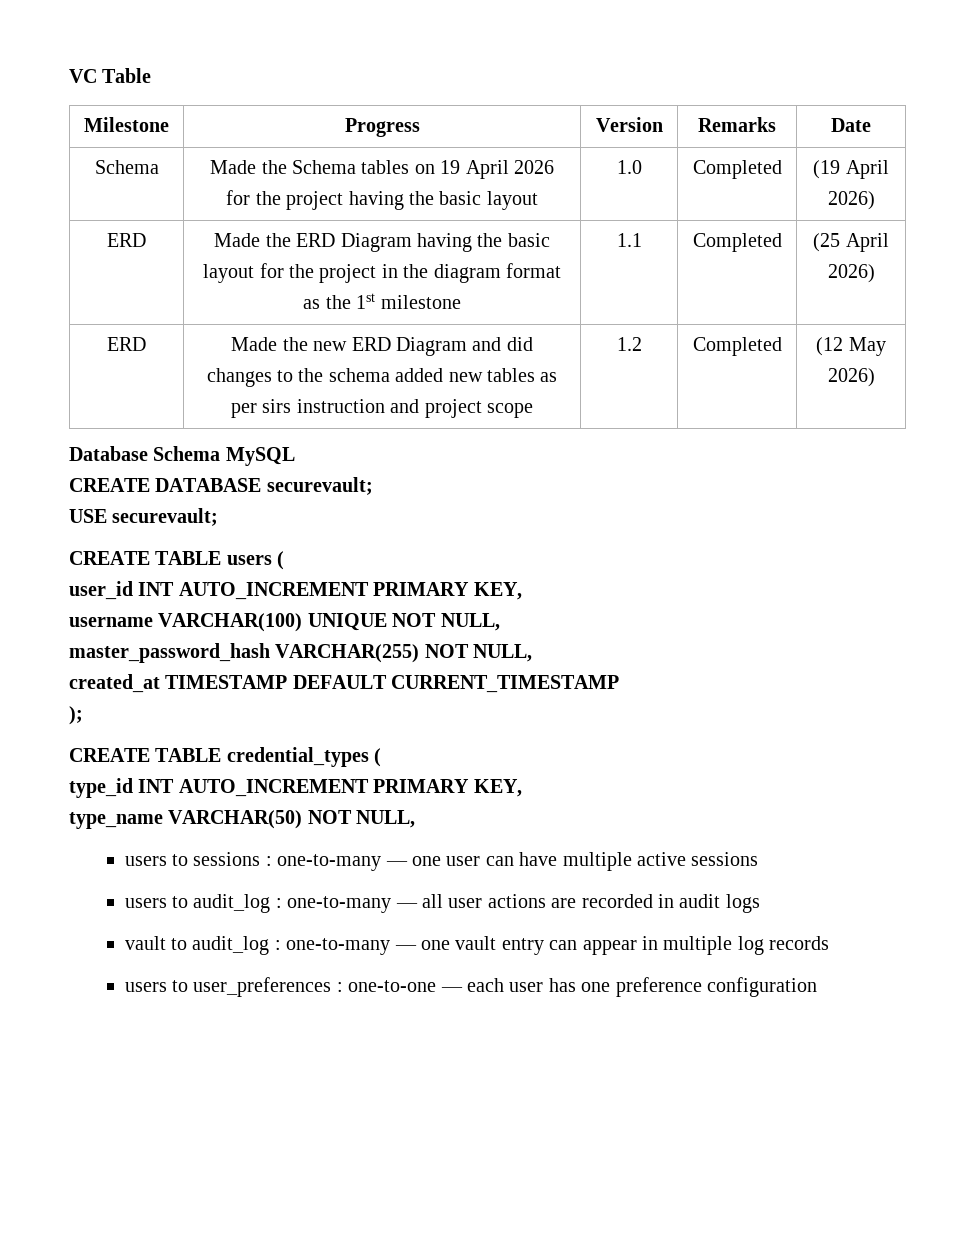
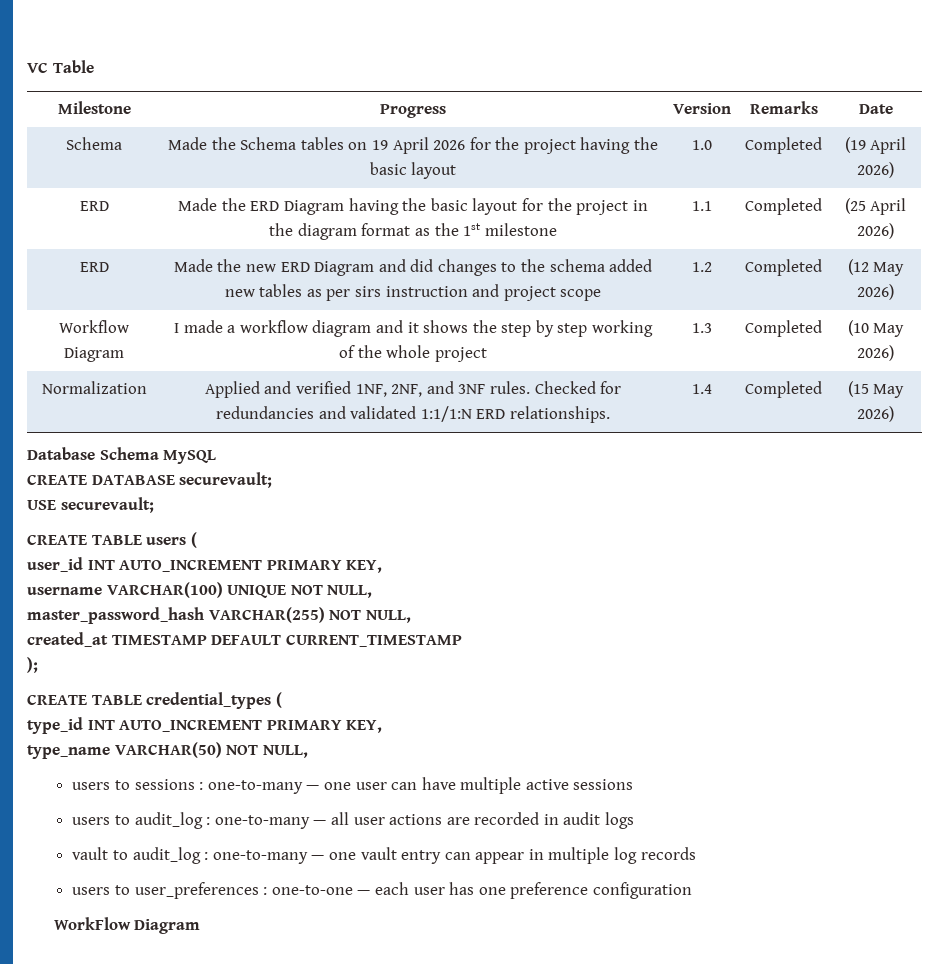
(875, 377) none -> [59,320,129,333] [64,347,124,362] [173,320,654,337] [339,345,487,362] [691,323,712,333] [745,320,822,337] [847,320,905,337] [857,345,894,361] [41,381,147,394] [204,381,622,398] [216,406,610,423] [691,384,712,394] [745,381,822,398] [847,381,905,398] [857,406,894,422] // Workflow Diagram | I made a workflow diagram and it shows the step by step working of the whole project | 1.3 | Completed | (10 May 2026) // Normalization | Applied and verified 1NF, 2NF, and 3NF rules. Checked for redundancies and validated 1:1/1:N ERD relationships. | 1.4 | Completed | (15 May 2026)
(818, 987) none -> [53,917,201,934] // WorkFlow Diagram

